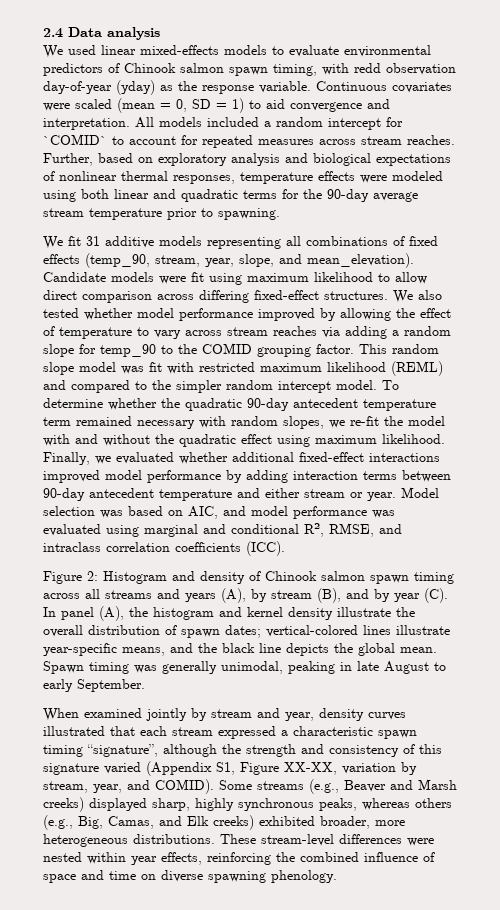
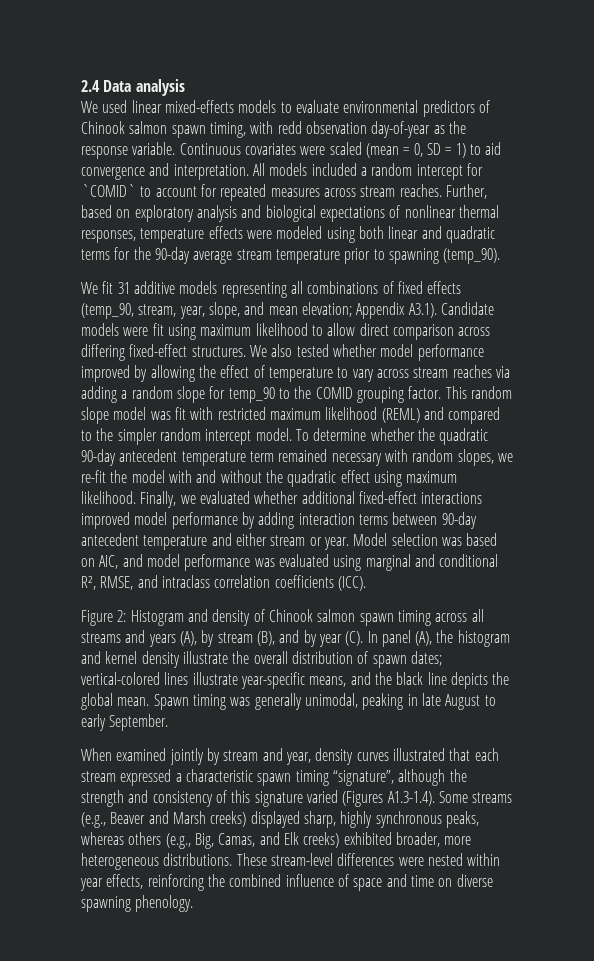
[116,80,155,95] (yday) -> (431, 129) none
[218,208,280,220] spawning. -> [388,248,501,264] spawning (temp_90).
[307,253,414,268] mean_elevation). -> [268,302,437,319] mean elevation; Appendix A3.1).
[146,761,417,776] [43,779,214,794] (Appendix S1, Figure XX-XX, variation by stream, year, and COMID). -> [342,791,435,807] (Figures A1.3-1.4).

